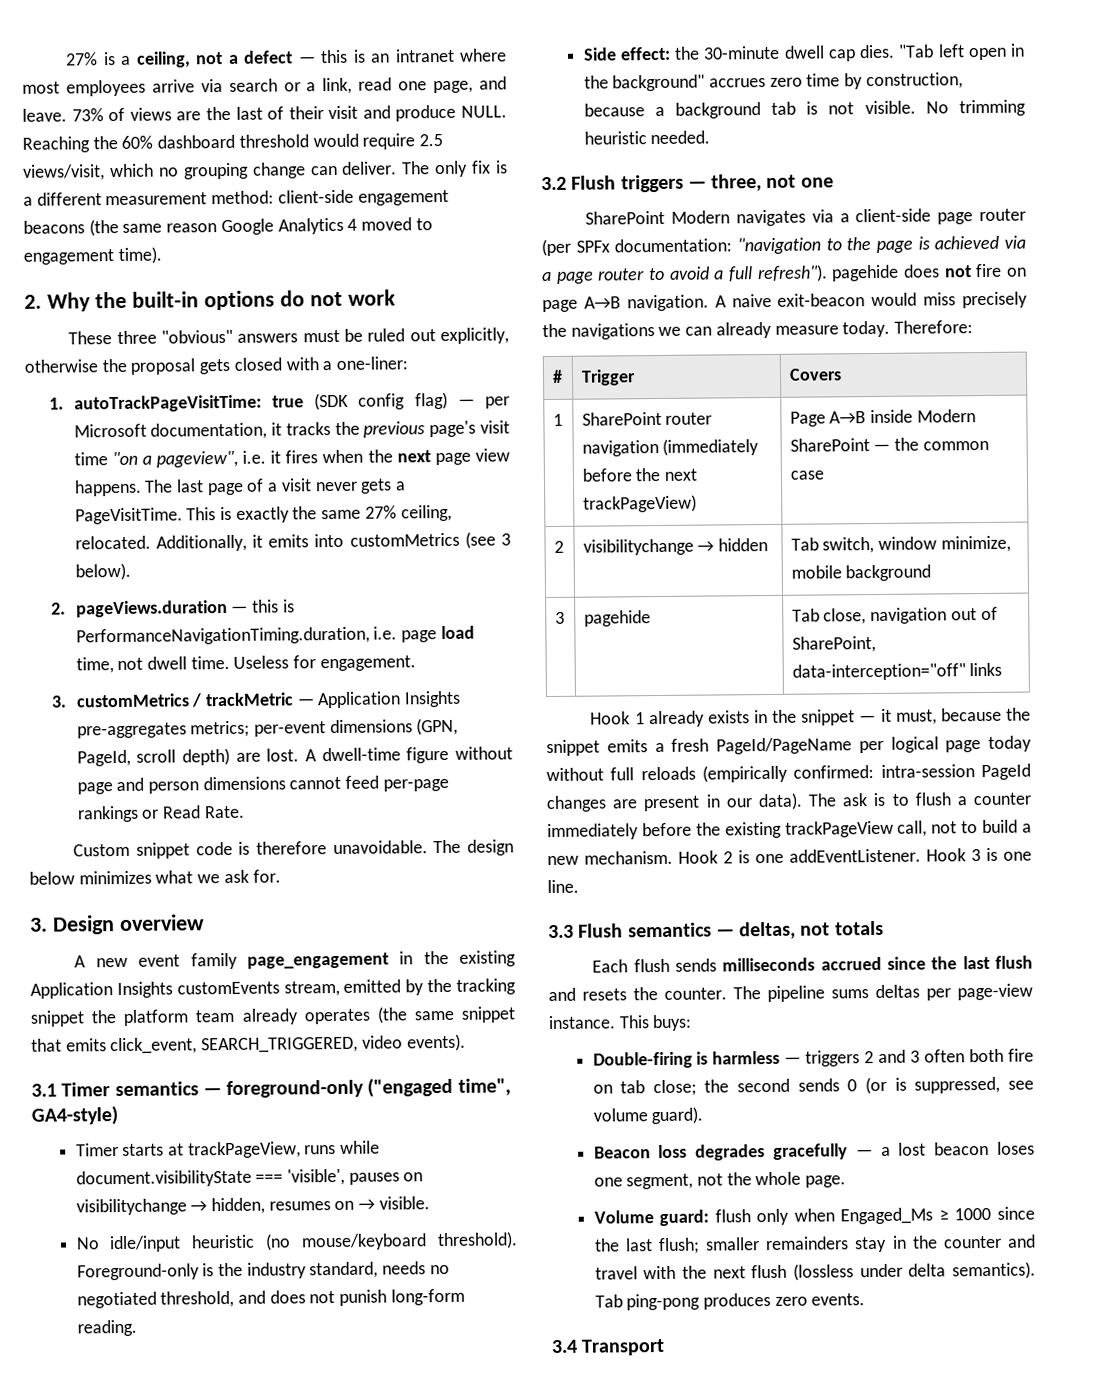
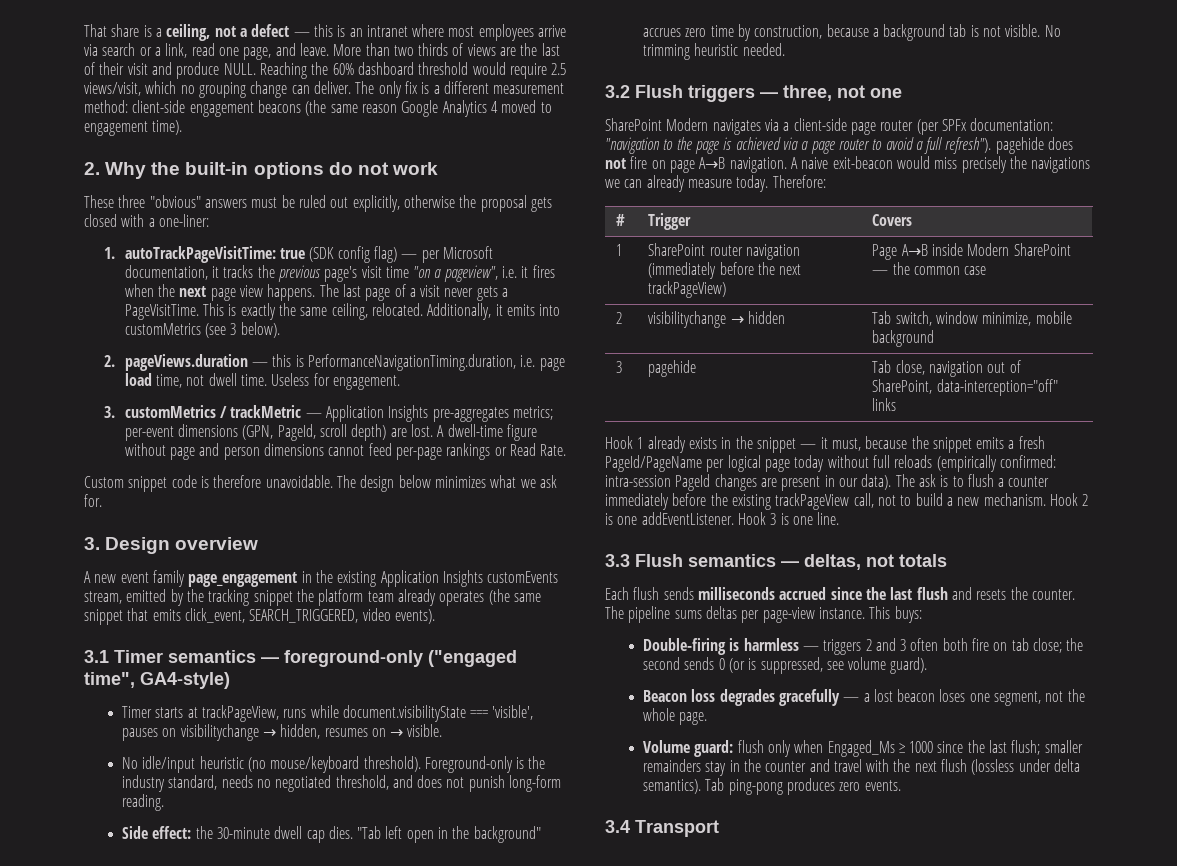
[65,52,99,66] 27% -> [84,24,140,37] That share
[71,108,104,122] 73% -> [333,43,449,56] More than two thirds
[364,505,397,519] 27% -> (328, 311) none

